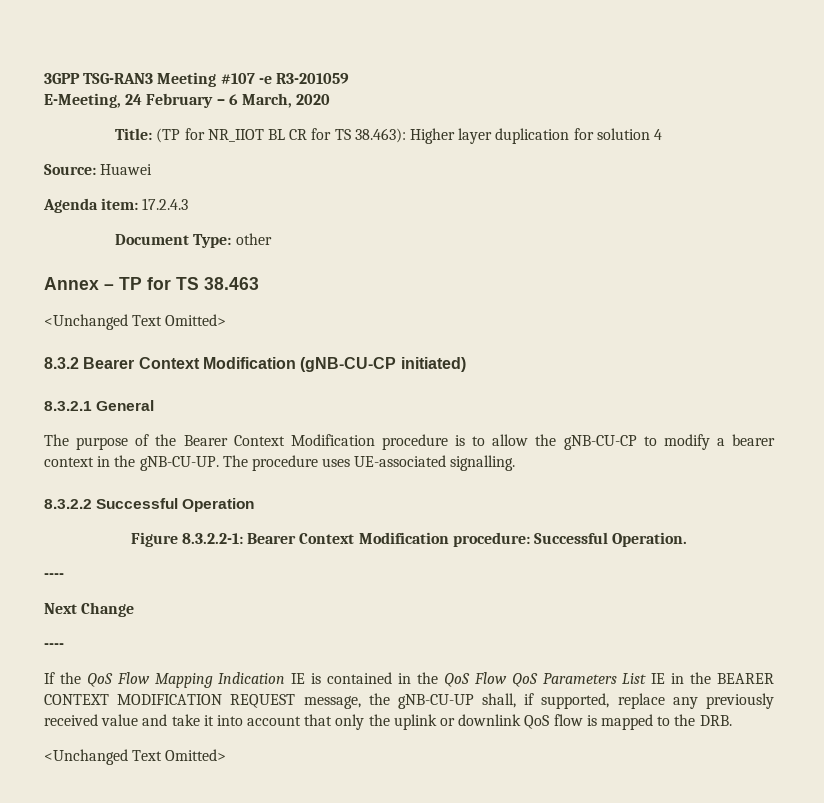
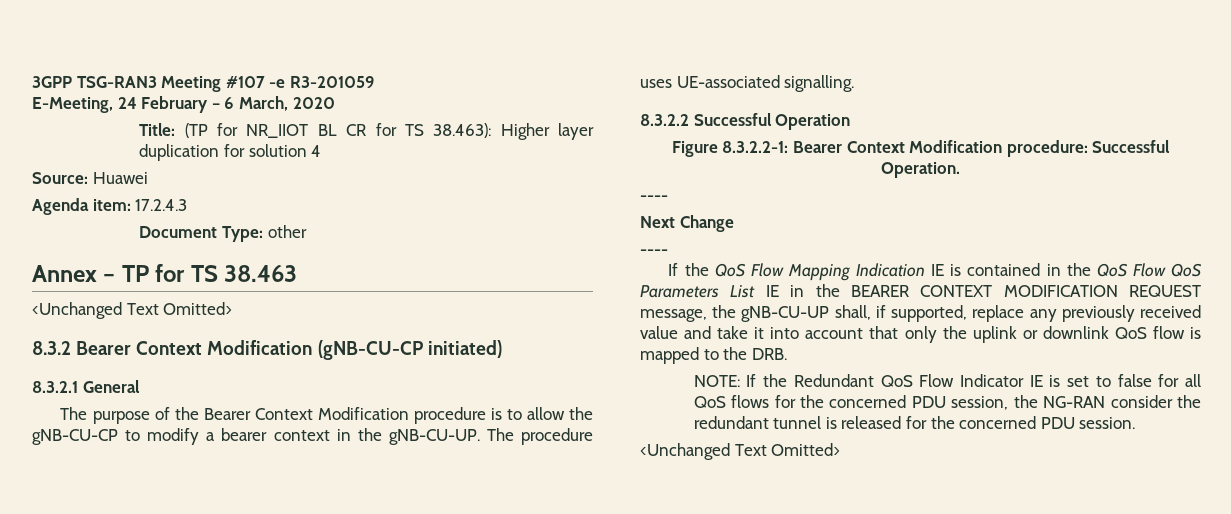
(732, 720) none -> [693,374,1202,387] [693,395,1201,410] [693,416,1136,429] // NOTE: If the Redundant QoS Flow Indicator IE is set to false for all QoS flows for the concerned PDU session, the NG-RAN consider the redundant tunnel is released for the concerned PDU session.

